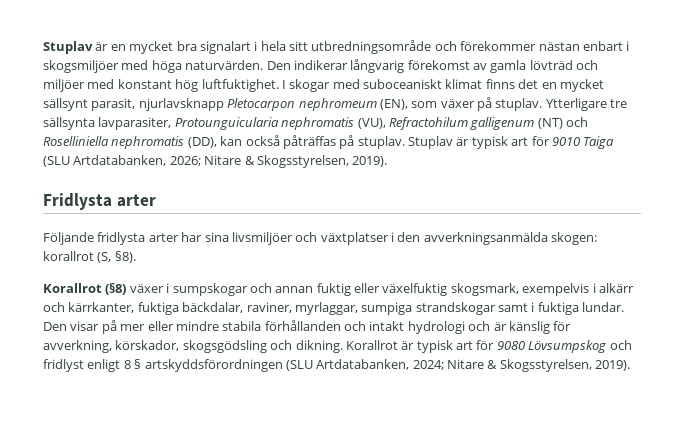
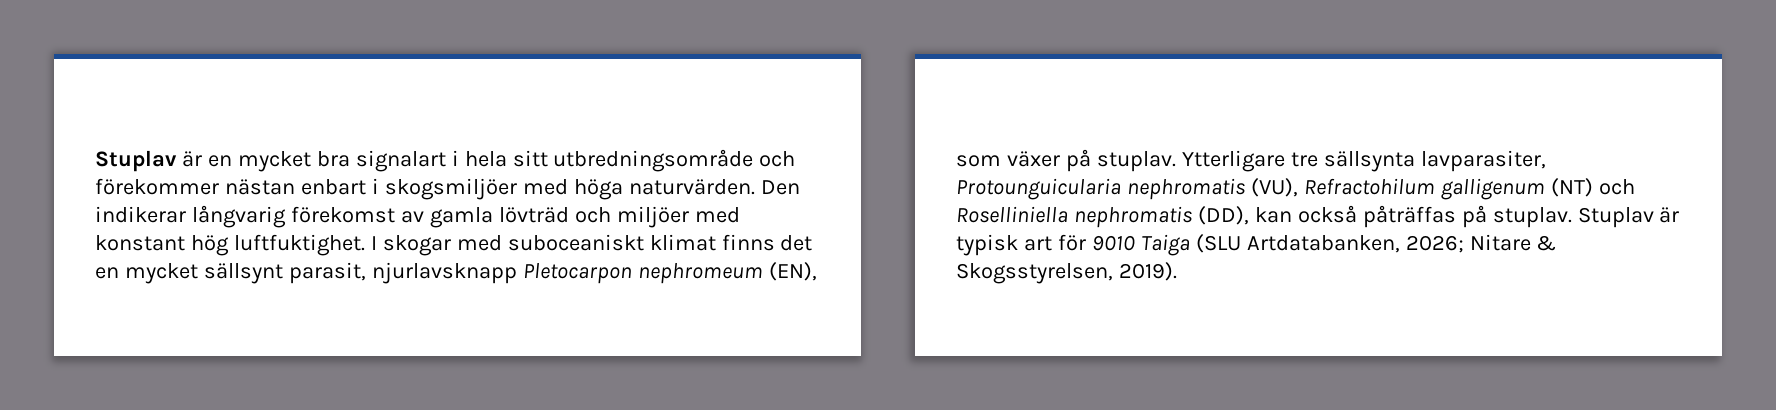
[43,193,156,210] [43,232,598,245] [43,251,136,263] [43,283,634,296] [43,302,625,315] [43,320,572,334] [43,340,632,353] [43,359,631,372] // Fridlysta arter // Följande fridlysta arter har sina livsmiljöer och växtplatser i den avverkningsanmälda skogen: korallrot (S, §8). // Korallrot (§8) växer i sumpskogar och annan fuktig eller växelfuktig skogsmark, exempelvis i alkärr och kärrkanter, fuktiga bäckdalar, raviner, myrlaggar, sumpiga strandskogar samt i fuktiga lundar. Den visar på mer eller mindre stabila förhållanden och intakt hydrologi och är känslig för avverkning, körskador, skogsgödsling och dikning. Korallrot är typisk art för 9080 Lövsumpskog och fridlyst enligt 8 § artskyddsförordningen (SLU Artdatabanken, 2024; Nitare & Skogsstyrelsen, 2019). -> (1177, 271) none

